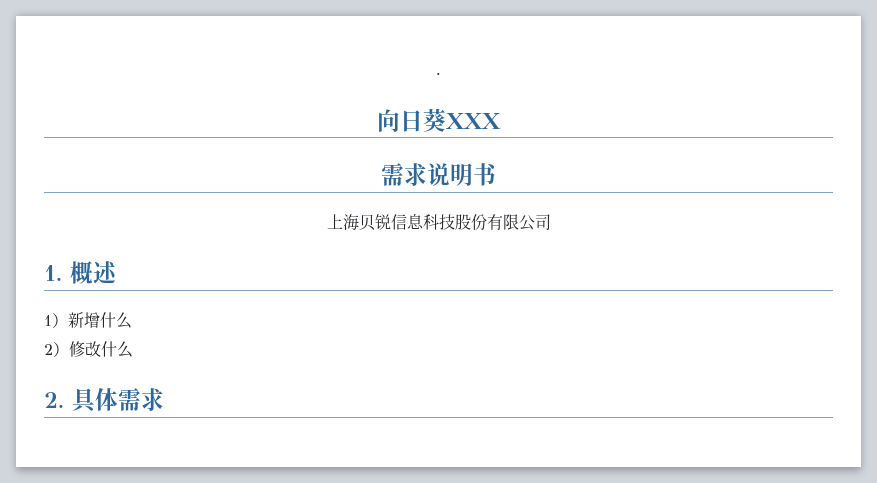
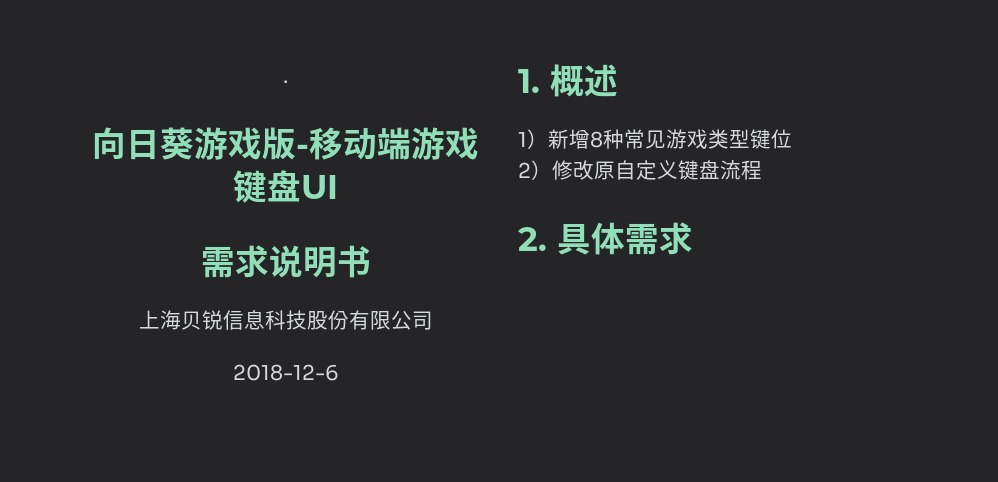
[446,113,501,129] XXX -> [194,127,479,160] [233,170,338,203] 游戏版-移动端游戏键盘UI
(551, 222) none -> [232,364,339,381] // 2018-12-6
[100,312,132,329] 什么 -> [590,129,792,149] 8种常见游戏类型键位
[101,341,133,358] 什么 -> [594,160,762,180] 原自定义键盘流程

